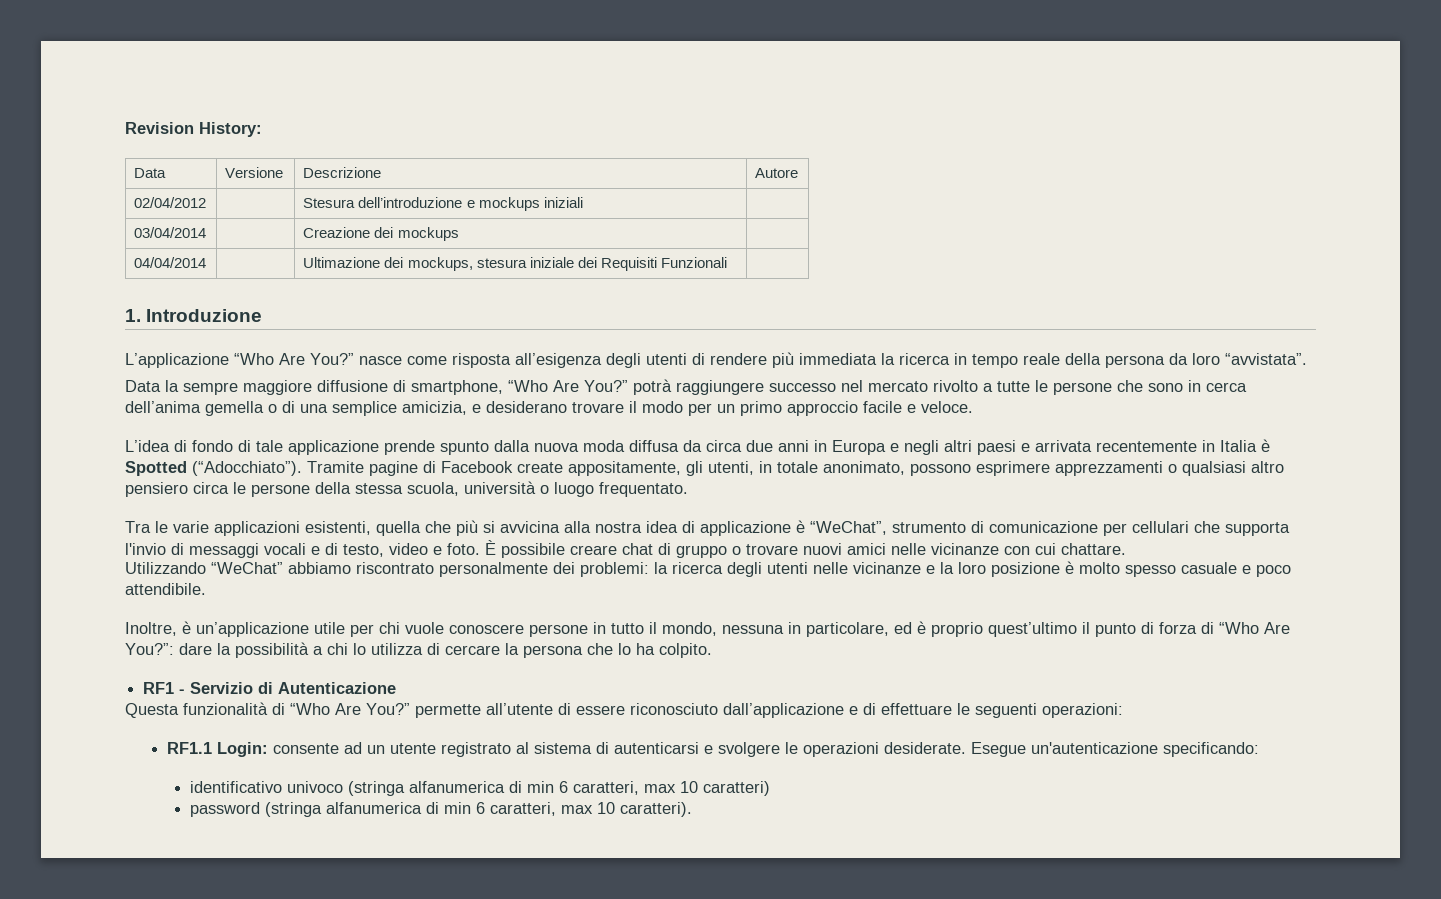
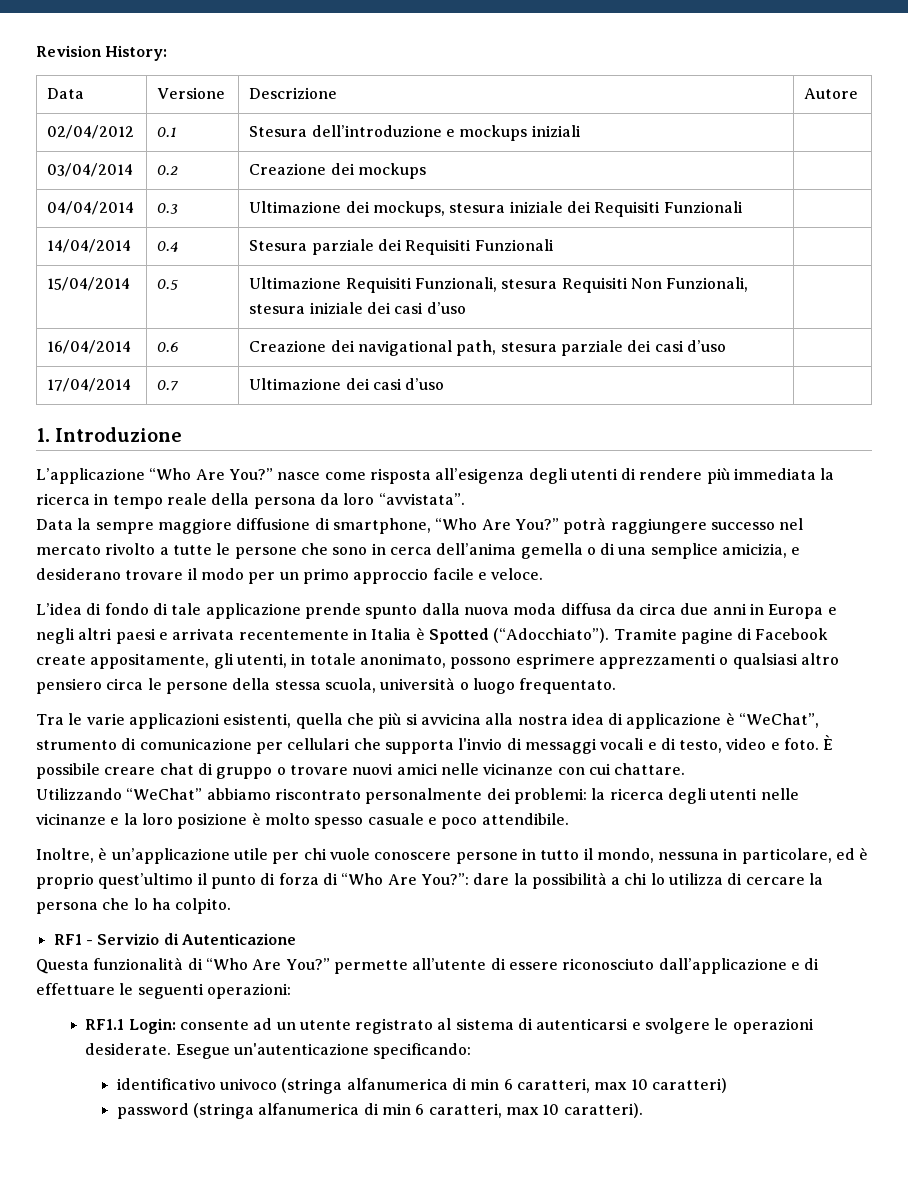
(207, 202) none -> [157,127,178,137] 0.1
(207, 232) none -> [157,165,179,175] 0.2
(207, 262) none -> [157,203,179,214] 0.3
(727, 262) none -> [47,239,132,253] [157,241,179,252] [249,239,554,255] [47,277,131,291] [157,279,179,290] [249,277,749,293] [249,302,466,314] [47,340,132,354] [157,342,179,352] [249,340,726,356] [47,378,132,392] [157,380,180,391] [249,378,445,390] // 14/04/2014 | 0.4 | Stesura parziale dei Requisiti Funzionali | // 15/04/2014 | 0.5 | Ultimazione Requisiti Funzionali, stesura Requisiti Non Funzionali, stesura iniziale dei casi d’uso | // 16/04/2014 | 0.6 | Creazione dei navigational path, stesura parziale dei casi d’uso | // 17/04/2014 | 0.7 | Ultimazione dei casi d’uso |

